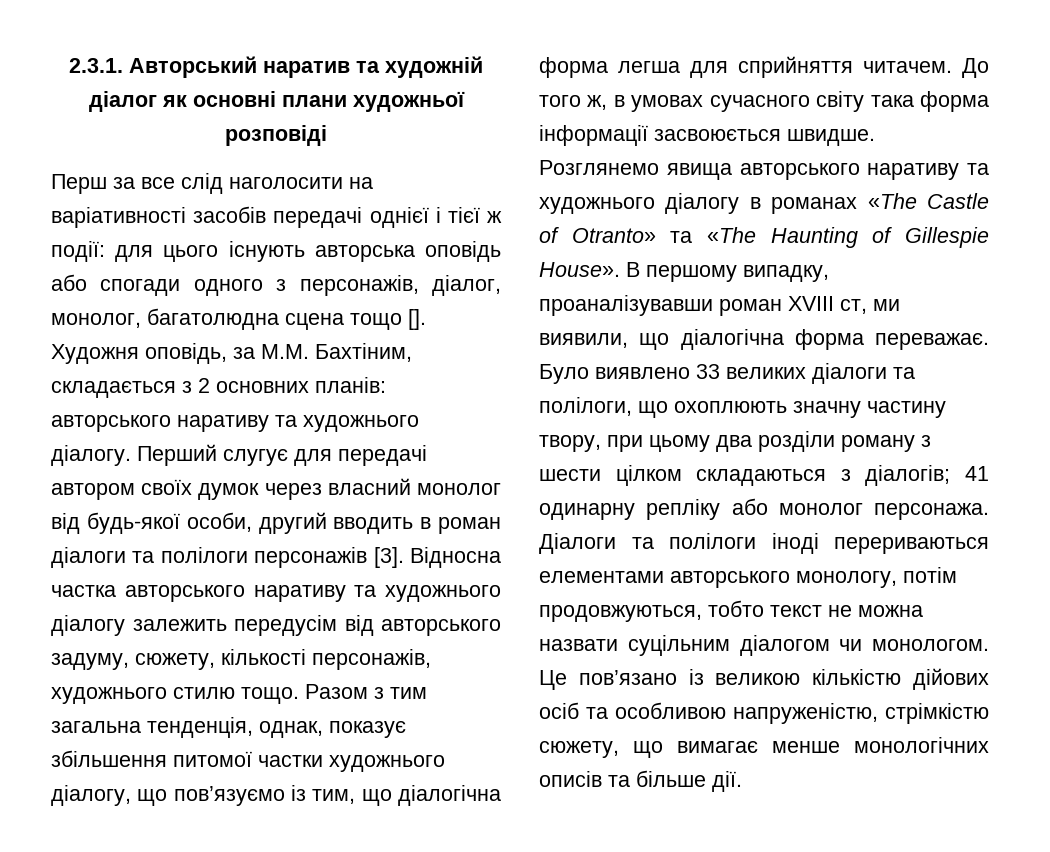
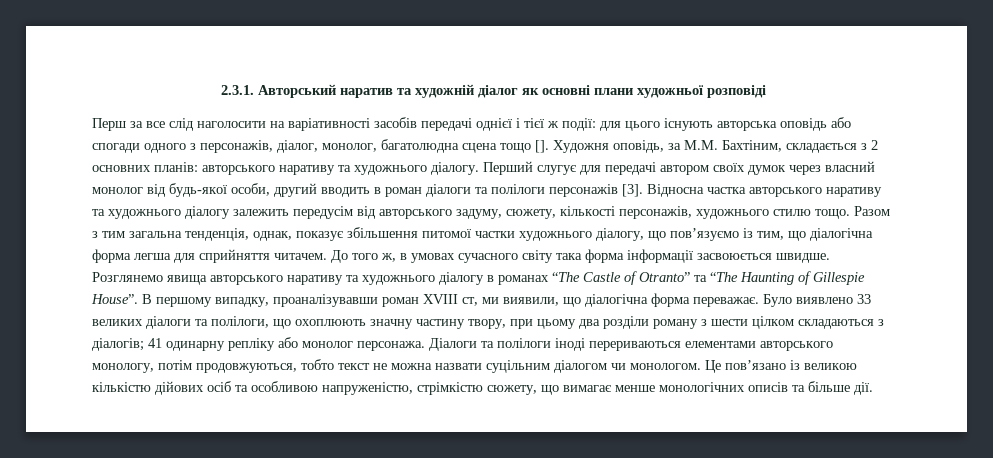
[867,193,917,209] «The -> [552,272,580,282] “The
[571,227,756,243] Otranto» та «The -> [639,272,738,282] Otranto” та “The
[539,262,620,277] House». -> [91,294,138,304] House”.

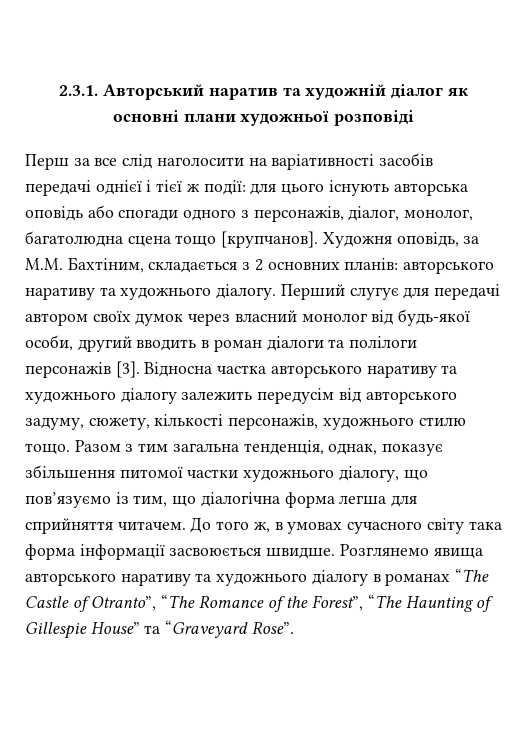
[535,140,549,153] []. -> [221,231,319,248] [крупчанов].
[639,271,865,285] [91,293,871,307] [92,316,884,329] [92,337,833,351] [92,359,857,373] [92,381,873,395] Otranto” та “The Haunting of Gillespie House”. В першому випадку, проаналізувавши роман XVIIІ ст, ми виявили, що діалогічна форма переважає. Було виявлено 33 великих діалоги та полілоги, що охоплюють значну частину твору, при цьому два розділи роману з шести цілком складаються з діалогів; 41 одинарну репліку або монолог персонажа. Діалоги та полілоги іноді перериваються елементами авторського монологу, потім продовжуються, тобто текст не можна назвати суцільним діалогом чи монологом. Це пов’язано із великою кількістю дійових осіб та особливою напруженістю, стрімкістю сюжету, що вимагає менше монологічних описів та більше дії. -> [91,594,495,612] [25,620,294,639] Otranto”, “The Romance of the Forest”, “The Haunting of Gillespie House” та “Graveyard Rose”.

